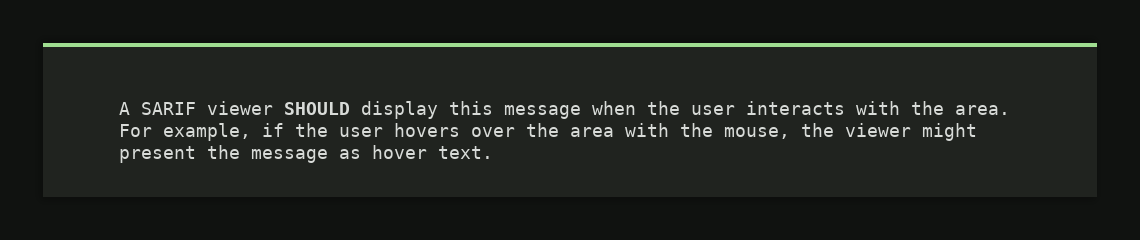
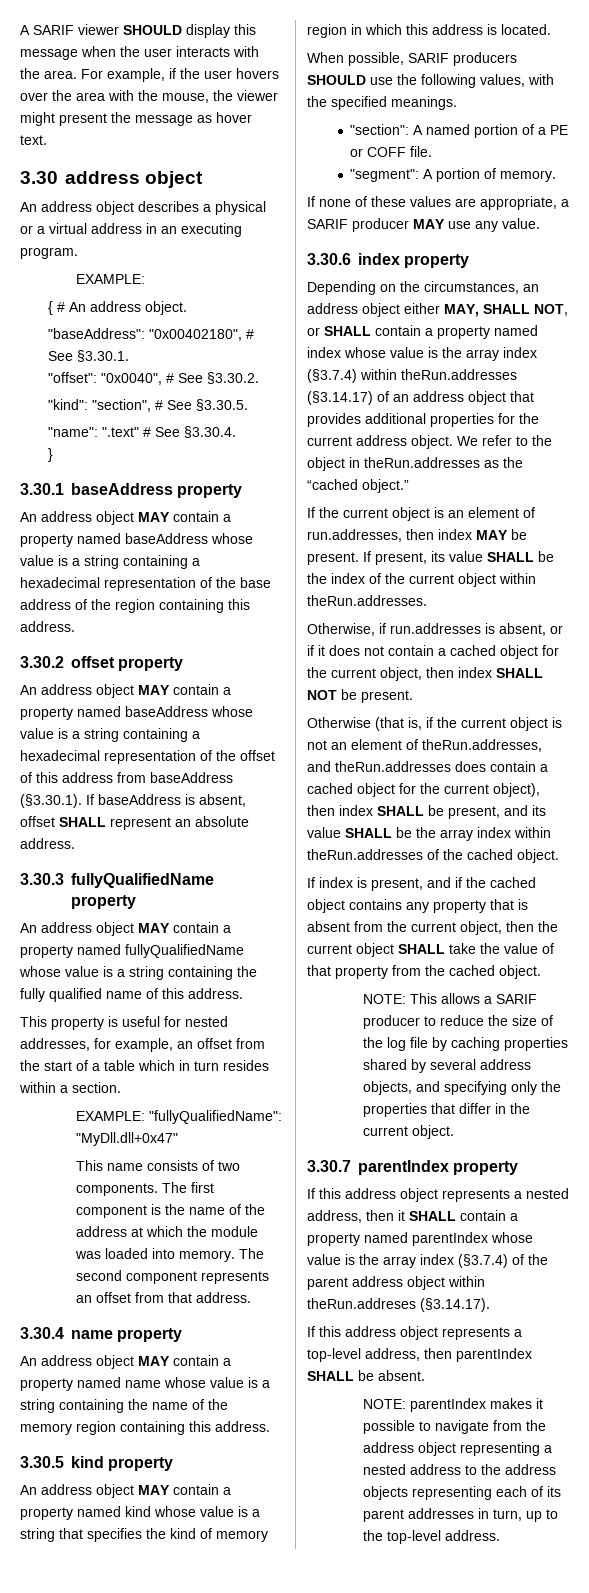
(493, 152) none -> [20,171,204,188] [20,201,266,215] [20,223,242,237] [20,247,78,259] [75,274,145,284] [47,301,187,315] [47,328,254,341] [47,350,129,362] [47,372,259,385] [47,399,248,412] [47,426,236,438] [47,448,53,462] [20,483,243,498] [20,511,231,525] [20,533,253,547] [20,555,200,569] [20,577,271,591] [20,599,250,613] [20,621,75,632] [20,656,184,671] [20,684,231,698] [20,706,253,720] [20,728,200,742] [20,750,275,764] [20,772,233,783] [20,794,246,808] [20,816,249,830] [20,838,75,849] [20,873,214,888] [71,895,136,909] [20,922,231,936] [20,944,244,958] [19,966,257,980] [20,988,243,1002] [20,1016,228,1030] [20,1038,265,1052] [20,1060,269,1071] [19,1082,121,1093] [75,1110,282,1124] [75,1132,178,1146] [75,1160,240,1171] [75,1182,214,1196] [75,1204,265,1218] [75,1226,258,1237] [74,1248,264,1262] [75,1270,269,1284] [75,1292,251,1303] [20,1327,183,1342] [20,1355,231,1369] [20,1377,270,1391] [20,1399,228,1413] [20,1421,270,1435] [20,1456,174,1471] [20,1484,231,1498] [20,1506,260,1520] [20,1528,268,1542] [307,24,551,38] [307,52,517,66] [307,74,554,88] [307,96,457,110] [350,124,569,138] [350,146,433,157] [350,168,557,182] [307,196,569,210] [307,218,540,232] [307,253,470,268] [307,281,539,295] [307,303,568,317] [307,325,538,339] [307,347,537,361] [307,369,517,383] [307,391,534,405] [307,413,539,427] [307,435,552,449] [307,457,523,471] [307,479,409,493] [307,507,535,521] [307,529,527,542] [307,551,554,565] [307,573,536,587] [307,595,427,606] [307,623,563,636] [307,645,559,659] [307,667,543,681] [307,689,413,703] [307,717,562,731] [307,739,542,752] [307,761,548,772] [307,783,540,797] [307,805,546,819] [307,827,551,841] [307,849,559,863] [307,877,536,891] [307,899,528,913] [307,921,558,935] [307,943,554,957] [307,965,541,979] [362,993,537,1004] [362,1015,553,1029] [362,1037,568,1051] [362,1059,531,1073] [362,1081,561,1095] [362,1103,530,1117] [362,1125,454,1139] [307,1160,519,1175] [307,1188,569,1202] [307,1210,518,1223] [307,1232,533,1246] [307,1254,548,1268] [307,1276,485,1290] [307,1298,490,1312] [307,1326,522,1340] [307,1348,532,1362] [307,1370,425,1381] [362,1398,543,1412] [362,1420,546,1434] [362,1442,552,1456] [362,1464,556,1475] [362,1486,561,1500] [362,1508,558,1522] [362,1530,500,1544] // 3.30 address object // An address object describes a physical or a virtual address in an executing program. // EXAMPLE: // { # An address object. // "baseAddress": "0x00402180", # See §3.30.1. // "offset": "0x0040", # See §3.30.2. // "kind": "section", # See §3.30.5. // "name": ".text" # See §3.30.4. // } // 3.30.1 baseAddress property // An address object MAY contain a property named baseAddress whose value is a string containing a hexadecimal representation of the base address of the region containing this address. // 3.30.2 offset property // An address object MAY contain a property named baseAddress whose value is a string containing a hexadecimal representation of the offset of this address from baseAddress (§3.30.1). If baseAddress is absent, offset SHALL represent an absolute address. // 3.30.3 fullyQualifiedName property // An address object MAY contain a property named fullyQualifiedName whose value is a string containing the fully qualified name of this address. // This property is useful for nested addresses, for example, an offset from the start of a table which in turn resides within a section. // EXAMPLE: "fullyQualifiedName": "MyDll.dll+0x47" // This name consists of two components. The first component is the name of the address at which the module was loaded into memory. The second component represents an offset from that address. // 3.30.4 name property // An address object MAY contain a property named name whose value is a string containing the name of the memory region containing this address. // 3.30.5 kind property // An address object MAY contain a property named kind whose value is a string that specifies the kind of memory region in which this address is located. // When possible, SARIF producers SHOULD use the following values, with the specified meanings. // "section": A named portion of a PE or COFF file. // "segment": A portion of memory. // If none of these values are appropriate, a SARIF producer MAY use any value. // 3.30.6 index property // Depending on the circumstances, an address object either MAY, SHALL NOT, or SHALL contain a property named index whose value is the array index (§3.7.4) within theRun.addresses (§3.14.17) of an address object that provides additional properties for the current address object. We refer to the object in theRun.addresses as the “cached object.” // If the current object is an element of run.addresses, then index MAY be present. If present, its value SHALL be the index of the current object within theRun.addresses. // Otherwise, if run.addresses is absent, or if it does not contain a cached object for the current object, then index SHALL NOT be present. // Otherwise (that is, if the current object is not an element of theRun.addresses, and theRun.addresses does contain a cached object for the current object), then index SHALL be present, and its value SHALL be the array index within theRun.addresses of the cached object. // If index is present, and if the cached object contains any property that is absent from the current object, then the current object SHALL take the value of that property from the cached object. // NOTE: This allows a SARIF producer to reduce the size of the log file by caching properties shared by several address objects, and specifying only the properties that differ in the current object. // 3.30.7 parentIndex property // If this address object represents a nested address, then it SHALL contain a property named parentIndex whose value is the array index (§3.7.4) of the parent address object within theRun.addreses (§3.14.17). // If this address object represents a top-level address, then parentIndex SHALL be absent. // NOTE: parentIndex makes it possible to navigate from the address object representing a nested address to the address objects representing each of its parent addresses in turn, up to the top-level address.

